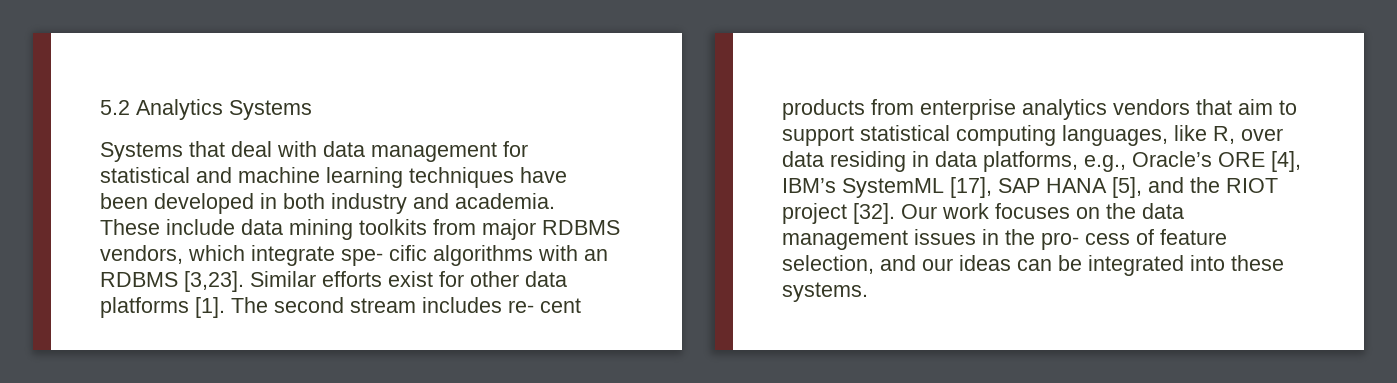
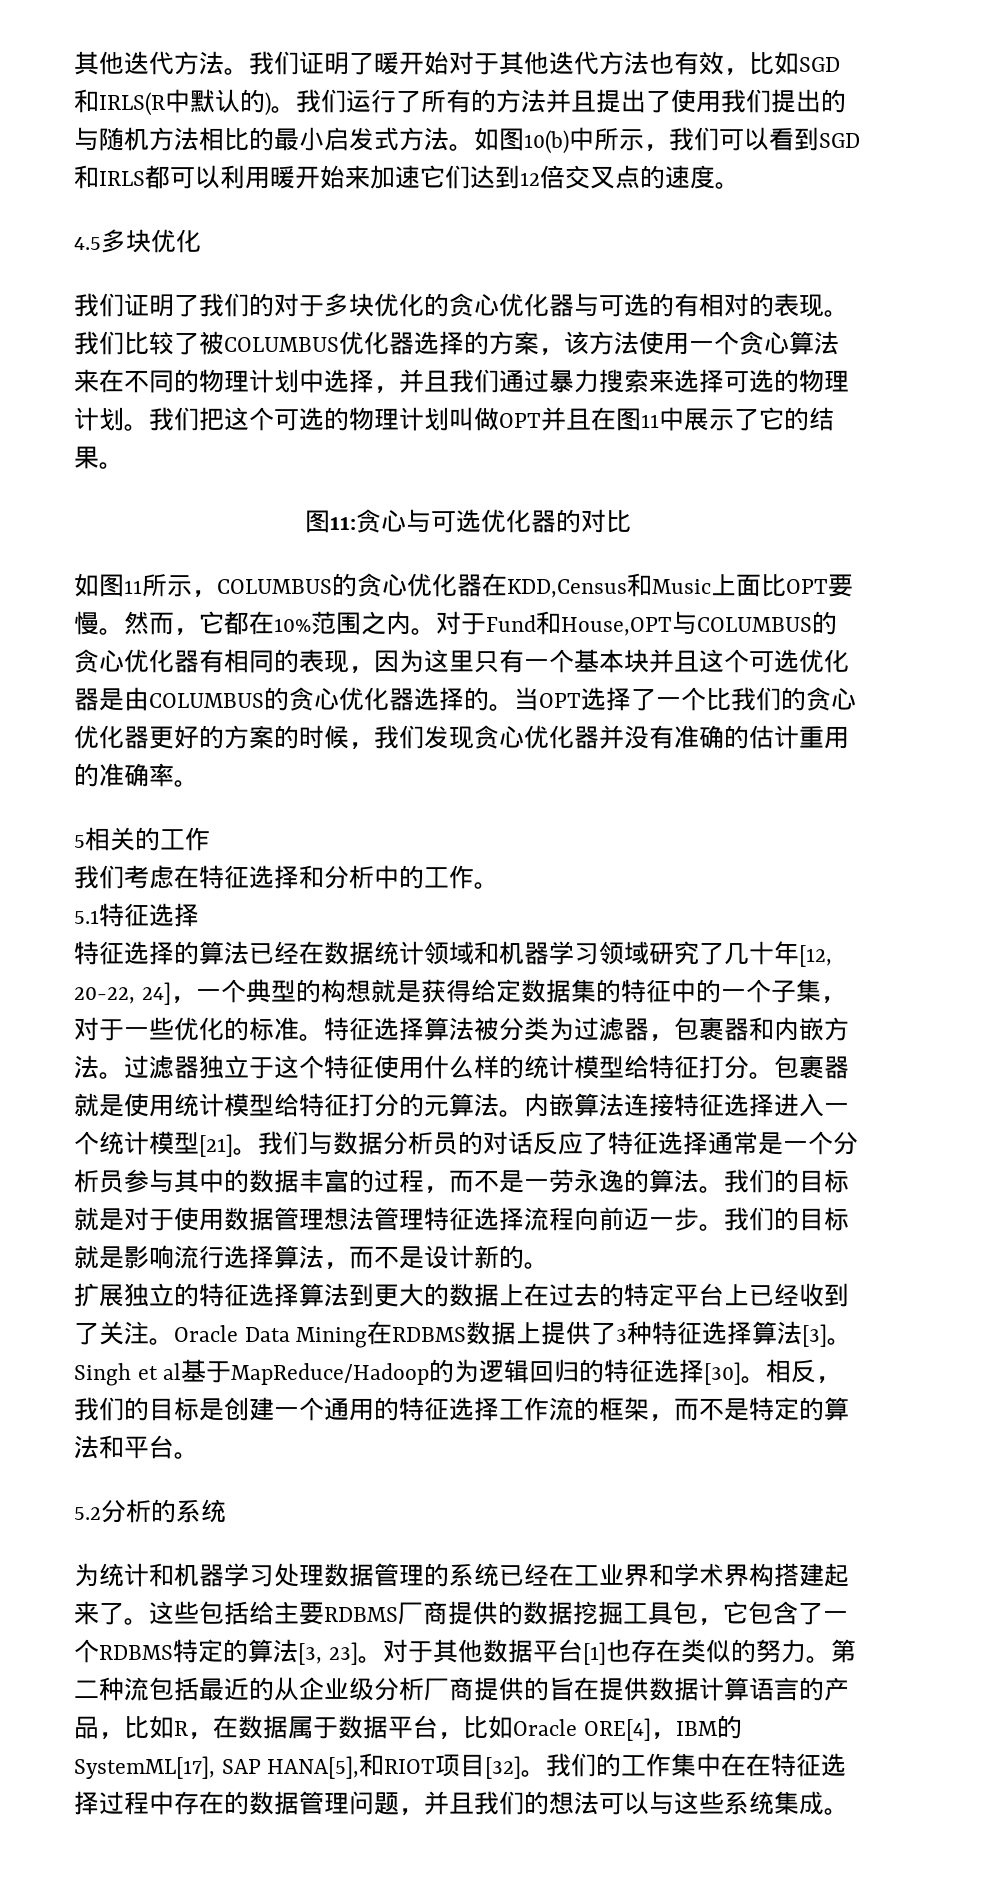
[100,99,312,120] [100,141,528,162] [100,167,567,188] [100,193,555,214] [100,219,620,240] [100,245,608,266] [100,271,567,292] [100,297,581,318] [782,99,1297,120] [782,125,1283,146] [782,151,1301,172] [782,177,1278,198] [782,203,1184,224] [782,229,1227,250] [782,255,1284,276] [782,282,868,302] 5.2 Analytics Systems // Systems that deal with data management for statistical and machine learning techniques have been developed in both industry and academia. These include data mining toolkits from major RDBMS vendors, which integrate spe- cific algorithms with an RDBMS [3,23]. Similar efforts exist for other data platforms [1]. The second stream includes re- cent products from enterprise analytics vendors that aim to support statistical computing languages, like R, over data residing in data platforms, e.g., Oracle’s ORE [4], IBM’s SystemML [17], SAP HANA [5], and the RIOT project [32]. Our work focuses on the data management issues in the pro- cess of feature selection, and our ideas can be integrated into these systems. -> [74,51,840,76] [74,89,846,116] [74,127,860,154] [74,165,740,189] [74,229,201,253] [74,293,849,317] [74,331,839,356] [74,369,849,394] [74,407,834,431] [74,446,124,469] [304,509,631,533] [74,573,853,598] [74,611,837,636] [74,649,849,674] [74,687,856,711] [74,725,849,750] [74,763,199,787] [74,827,210,851] [74,865,499,889] [74,903,199,927] [74,941,832,967] [74,979,846,1005] [74,1017,849,1042] [74,1055,849,1079] [74,1093,849,1117] [74,1131,858,1157] [74,1169,849,1194] [74,1207,849,1231] [74,1245,549,1270] [74,1283,849,1307] [74,1321,853,1348] [74,1359,842,1386] [74,1397,849,1422] [74,1435,199,1459] [74,1499,226,1523] [74,1563,849,1587] [74,1601,848,1626] [74,1639,856,1665] [74,1677,849,1701] [74,1715,742,1741] [74,1753,847,1779] [74,1791,849,1816] 其他迭代方法。我们证明了暖开始对于其他迭代方法也有效，比如SGD和IRLS(R中默认的)。我们运行了所有的方法并且提出了使用我们提出的与随机方法相比的最小启发式方法。如图10(b)中所示，我们可以看到SGD和IRLS都可以利用暖开始来加速它们达到12倍交叉点的速度。 // 4.5多块优化 // 我们证明了我们的对于多块优化的贪心优化器与可选的有相对的表现。我们比较了被COLUMBUS优化器选择的方案，该方法使用一个贪心算法来在不同的物理计划中选择，并且我们通过暴力搜索来选择可选的物理计划。我们把这个可选的物理计划叫做OPT并且在图11中展示了它的结果。 // 图11:贪心与可选优化器的对比 // 如图11所示，COLUMBUS的贪心优化器在KDD,Census和Music上面比OPT要慢。然而，它都在10%范围之内。对于Fund和House,OPT与COLUMBUS的贪心优化器有相同的表现，因为这里只有一个基本块并且这个可选优化器是由COLUMBUS的贪心优化器选择的。当OPT选择了一个比我们的贪心优化器更好的方案的时候，我们发现贪心优化器并没有准确的估计重用的准确率。 // 5相关的工作 // 我们考虑在特征选择和分析中的工作。 // 5.1特征选择 // 特征选择的算法已经在数据统计领域和机器学习领域研究了几十年[12, 20-22, 24]，一个典型的构想就是获得给定数据集的特征中的一个子集，对于一些优化的标准。特征选择算法被分类为过滤器，包裹器和内嵌方法。过滤器独立于这个特征使用什么样的统计模型给特征打分。包裹器就是使用统计模型给特征打分的元算法。内嵌算法连接特征选择进入一个统计模型[21]。我们与数据分析员的对话反应了特征选择通常是一个分析员参与其中的数据丰富的过程，而不是一劳永逸的算法。我们的目标就是对于使用数据管理想法管理特征选择流程向前迈一步。我们的目标就是影响流行选择算法，而不是设计新的。 // 扩展独立的特征选择算法到更大的数据上在过去的特定平台上已经收到了关注。Oracle Data Mining在RDBMS数据上提供了3种特征选择算法[3]。Singh et al基于MapReduce/Hadoop的为逻辑回归的特征选择[30]。相反，我们的目标是创建一个通用的特征选择工作流的框架，而不是特定的算法和平台。 // 5.2分析的系统 // 为统计和机器学习处理数据管理的系统已经在工业界和学术界构搭建起来了。这些包括给主要RDBMS厂商提供的数据挖掘工具包，它包含了一个RDBMS特定的算法[3, 23]。对于其他数据平台[1]也存在类似的努力。第二种流包括最近的从企业级分析厂商提供的旨在提供数据计算语言的产品，比如R，在数据属于数据平台，比如Oracle ORE[4]，IBM的SystemML[17], SAP HANA[5],和RIOT项目[32]。我们的工作集中在在特征选择过程中存在的数据管理问题，并且我们的想法可以与这些系统集成。

